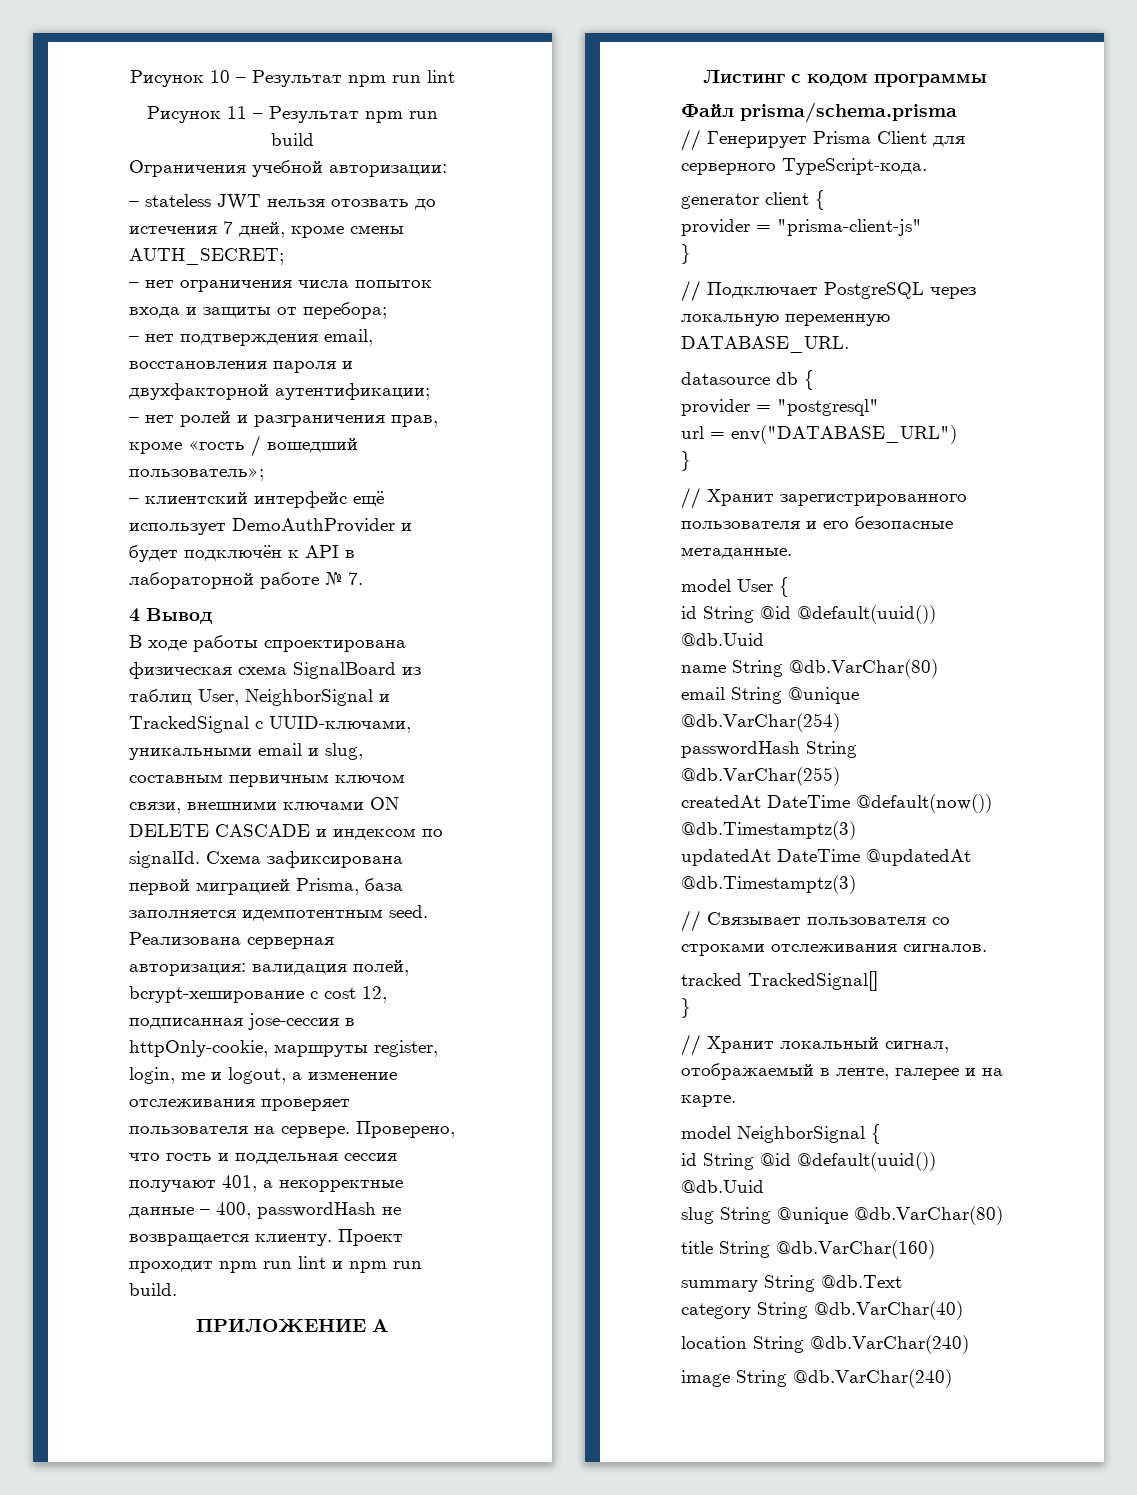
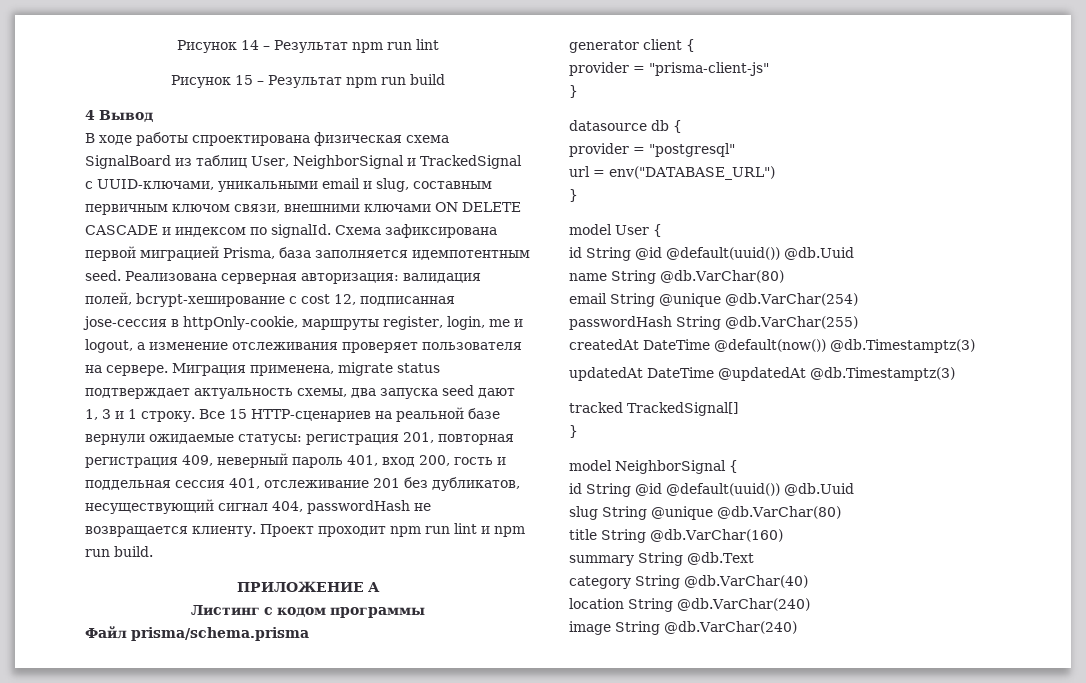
[130,70,230,87] Рисунок 10 -> [176,40,259,53] Рисунок 14
[227,106,247,119] 11 -> [234,75,253,85] 15
[129,160,447,177] [129,194,436,210] [129,221,404,238] [129,248,284,265] [129,280,432,292] [129,302,387,319] [129,329,373,346] [129,361,353,373] [129,383,430,400] [129,411,438,427] [129,435,358,457] [129,467,264,481] [129,491,384,508] [129,518,412,535] [129,545,355,562] [129,572,363,589] // Ограничения учебной авторизации: // – stateless JWT нельзя отозвать до истечения 7 дней, кроме смены AUTH_SECRET; // – нет ограничения числа попыток входа и защиты от перебора; // – нет подтверждения email, восстановления пароля и двухфакторной аутентификации; // – нет ролей и разграничения прав, кроме «гость / вошедший пользователь»; // – клиентский интерфейс ещё использует DemoAuthProvider и будет подключён к API в лабораторной работе № 7. -> (445, 79) none
[356,1121,455,1138] [129,1153,397,1164] [129,1175,403,1192] [129,1202,251,1219] Проверено, что гость и поддельная сессия получают 401, а некорректные данные – 400, -> [172,362,440,376] [85,385,515,399] [85,407,500,422] [85,432,514,445] [85,453,506,468] [85,477,520,491] [85,499,303,514] Миграция применена, migrate status подтверждает актуальность схемы, два запуска seed дают 1, 3 и 1 строку. Все 15 HTTP-сценариев на реальной базе вернули ожидаемые статусы: регистрация 201, повторная регистрация 409, неверный пароль 401, вход 200, гость и поддельная сессия 401, отслеживание 201 без дубликатов, несуществующий сигнал 404,
[681,129,965,151] [681,158,927,175] // // Генерирует Prisma Client для серверного TypeScript-кода. -> (309, 634) none
[681,280,976,302] [681,313,890,326] [681,336,849,353] // // Подключает PostgreSQL через локальную переменную DATABASE_URL. -> (578, 91) none
[681,487,967,509] [681,516,953,529] [681,547,792,559] // // Хранит зарегистрированного пользователя и его безопасные метаданные. -> (578, 195) none
[681,910,950,932] [681,943,987,956] [681,971,878,991] [681,998,691,1018] [681,1034,949,1056] [681,1063,1003,1080] [681,1095,736,1107] // Связывает пользователя со строками отслеживания сигналов. // tracked TrackedSignal[] // } // // Хранит локальный сигнал, отображаемый в ленте, галерее и на карте. -> [569,402,738,416] [569,425,578,438] tracked TrackedSignal[] // }

